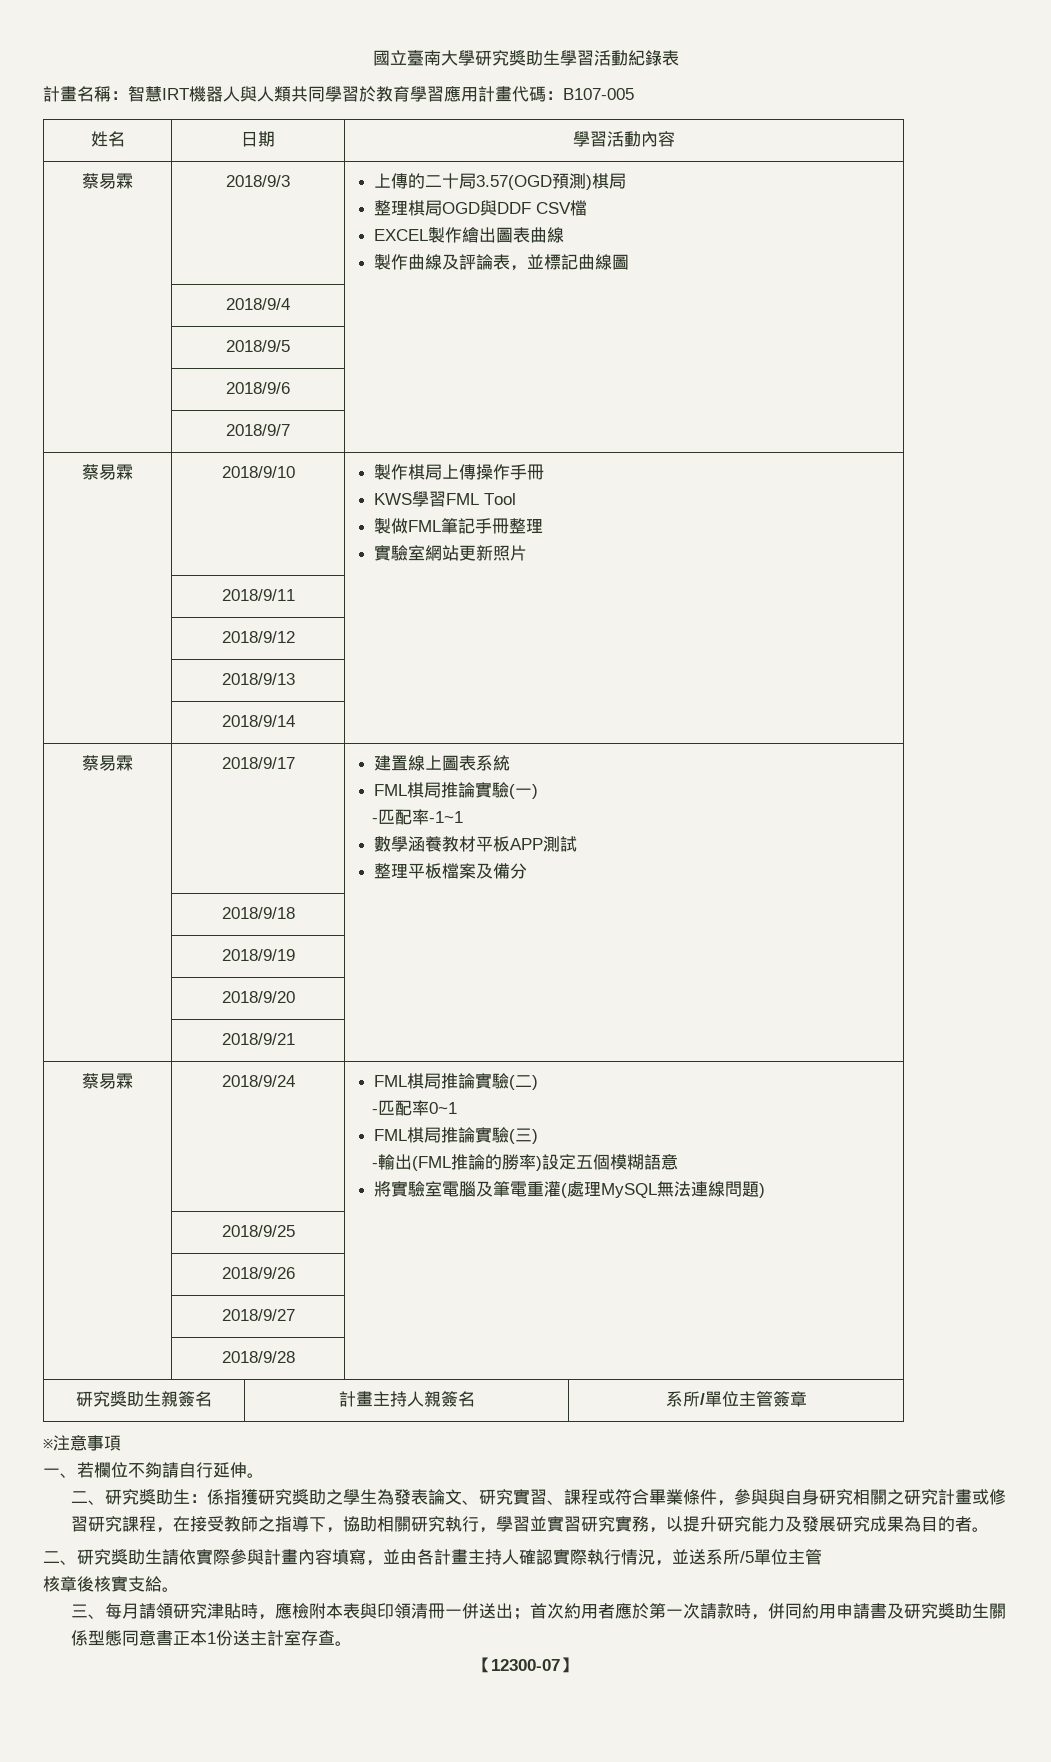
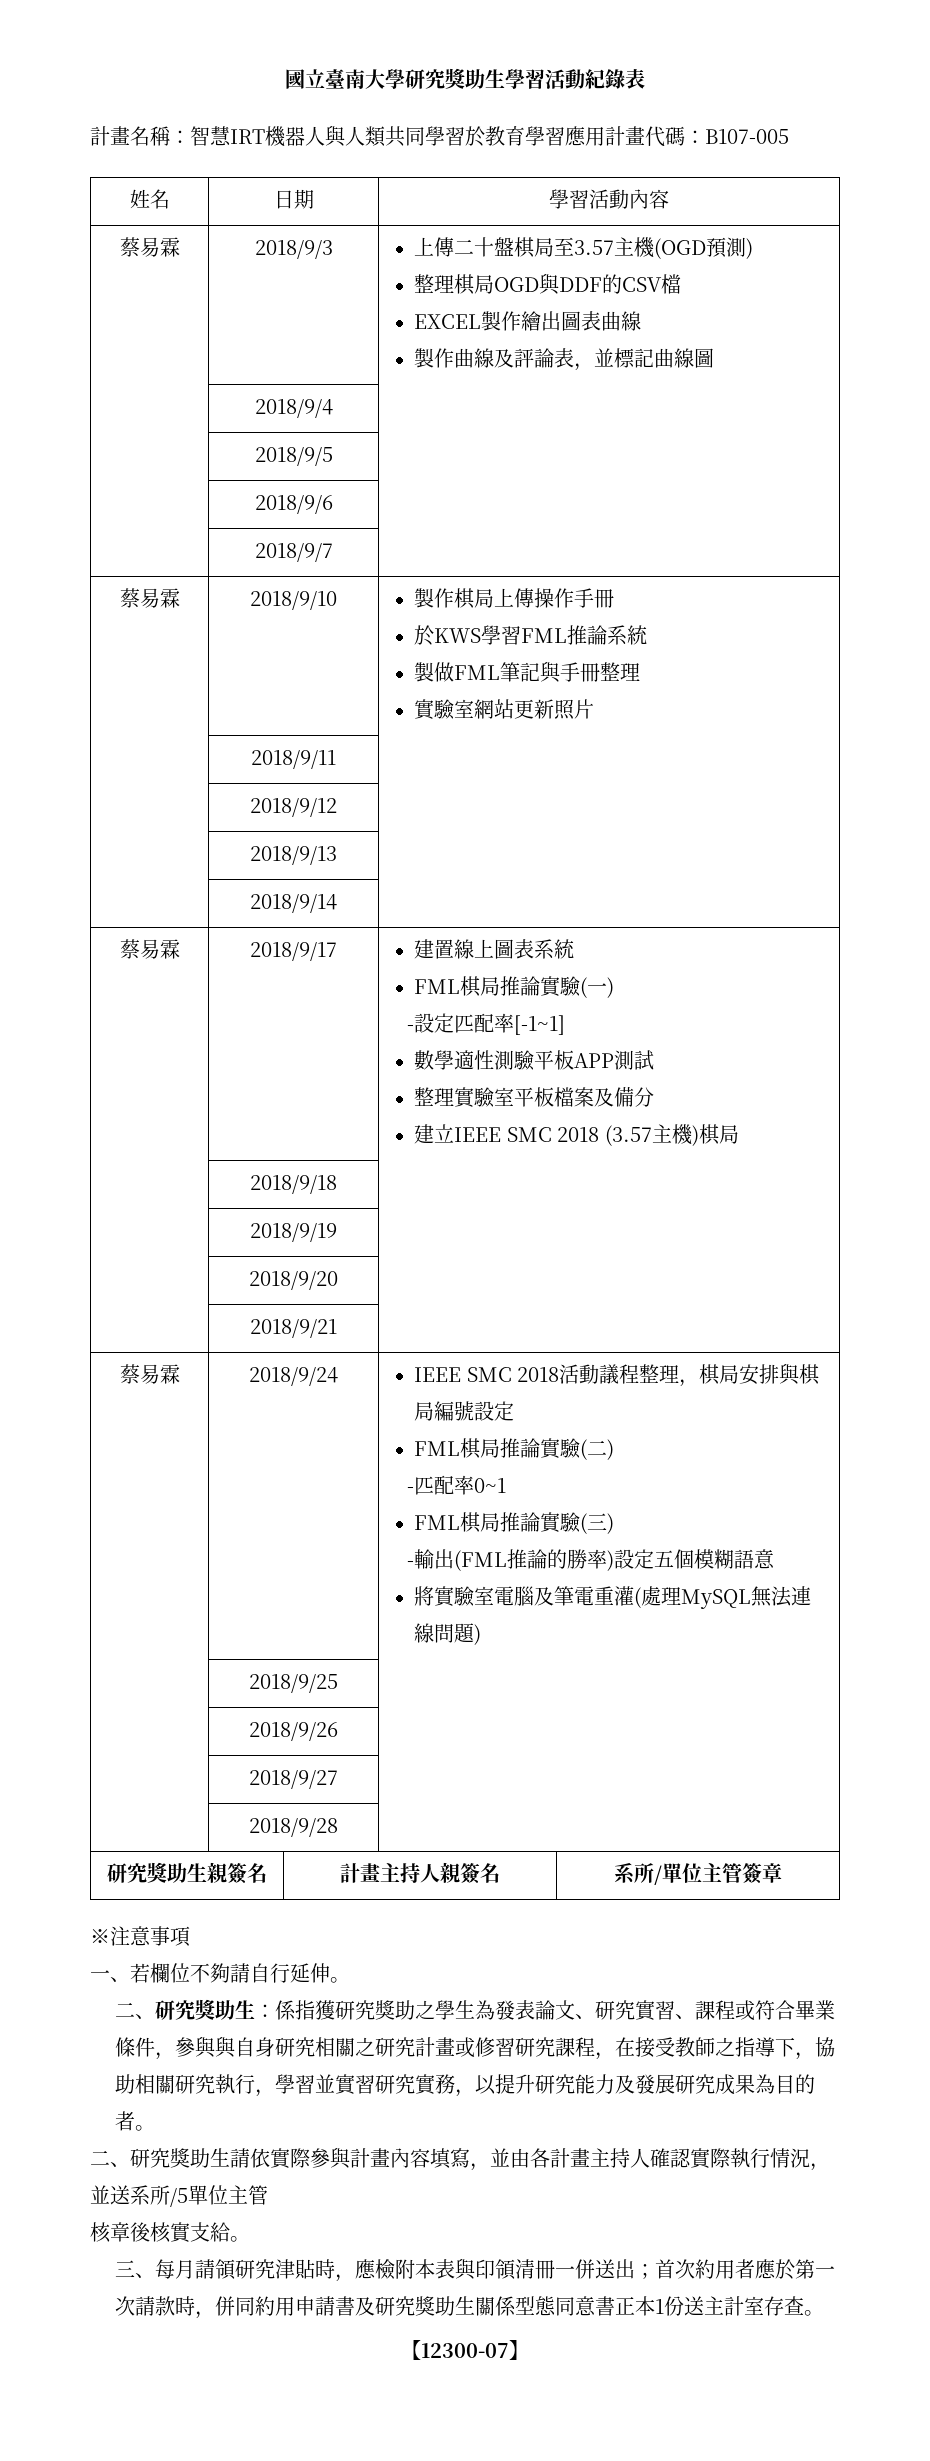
[407,173,552,190] 的二十局3.57(OGD -> [454,237,707,259] 二十盤棋局至3.57主機(OGD
[591,173,626,189] 棋局 -> (754, 248) none
(531, 208) none -> [602,274,623,294] 的
(544, 472) none -> [414,625,435,646] 於
[483,493,516,505] Tool -> [567,625,648,645] 推論系統
(475, 526) none -> [540,661,562,683] 與
[378,809,464,825] 匹配率-1~1 -> [414,1013,566,1035] 設定匹配率[-1~1]
[407,836,476,852] 涵養教材 -> [454,1050,536,1071] 適性測驗
(408, 870) none -> [454,1087,515,1108] 實驗室
(527, 871) none -> [414,1124,739,1146] // 建立IEEE SMC 2018 (3.57主機)棋局
(295, 1081) none -> [414,1363,821,1387] [414,1401,515,1421] IEEE SMC 2018活動議程整理，棋局安排與棋局編號設定 //

